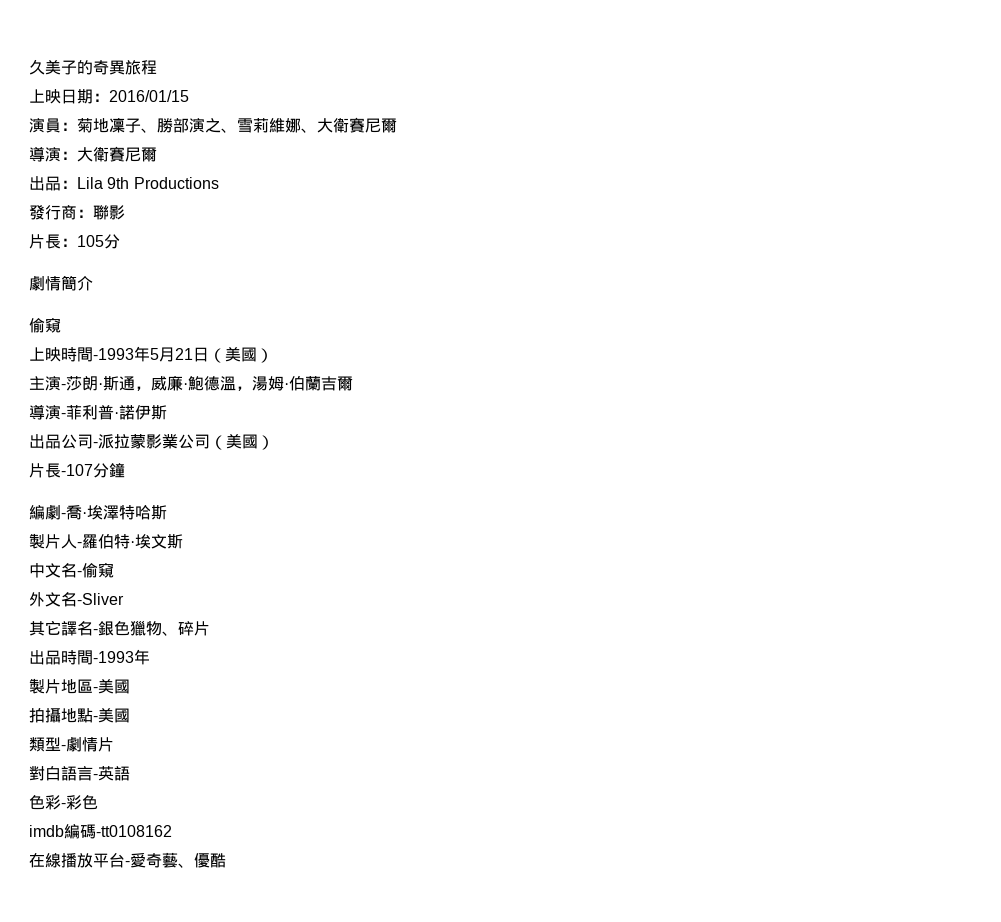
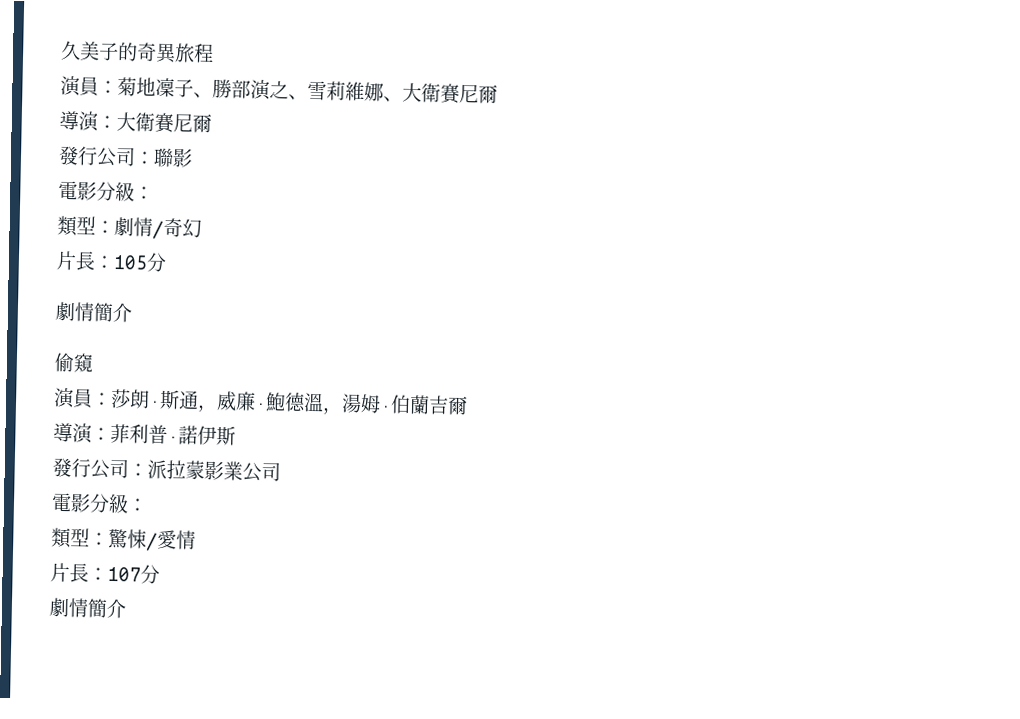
[29,89,189,104] // 上映日期：2016/01/15 -> (214, 53) none
[29,176,219,191] [29,205,77,220] // 出品：Lila 9th Productions // 發行商 -> [58,145,136,167] // 發行公司
(125, 212) none -> [58,180,154,202] [57,215,202,239] // 電影分級： // 類型：劇情/奇幻
[29,346,273,363] [29,376,66,391] 上映時間-1993年5月21日（美國） // 主演- -> [53,387,112,409] 演員：
[61,413,66,418] - -> [91,427,111,441] ：
[29,434,98,449] 出品公司- -> [52,457,148,479] 發行公司：
[210,434,274,450] [29,463,125,478] [29,504,167,520] [29,533,183,549] [29,562,114,578] [29,592,124,607] [29,620,210,636] [29,649,150,665] [29,678,130,694] [29,708,130,723] [29,737,114,752] [29,766,130,781] [29,795,98,810] [29,824,172,839] [29,852,226,868] （美國） // 片長-107分鐘 // 編劇-喬·埃澤特哈斯 // 製片人-羅伯特·埃文斯 // 中文名-偷窺 // 外文名-Sliver // 其它譯名-銀色獵物、碎片 // 出品時間-1993年 // 製片地區-美國 // 拍攝地點-美國 // 類型-劇情片 // 對白語言-英語 // 色彩-彩色 // imdb編碼-tt0108162 // 在線播放平台-愛奇藝、優酷 -> [51,492,148,514] [51,527,196,551] [50,562,160,584] [49,597,127,619] // 電影分級： // 類型：驚悚/愛情 // 片長：107分 // 劇情簡介

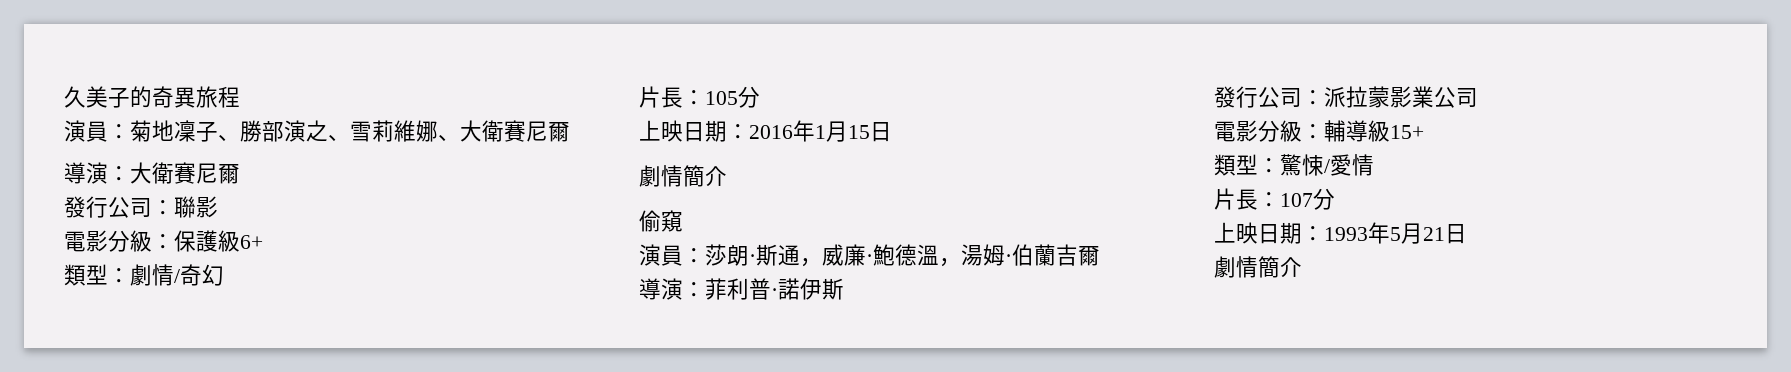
(154, 193) none -> [174,230,263,252] 保護級6+
(167, 262) none -> [639,120,892,142] // 上映日期：2016年1月15日
(148, 505) none -> [1324,120,1424,142] 輔導級15+
(160, 574) none -> [1214,222,1467,244] // 上映日期：1993年5月21日

